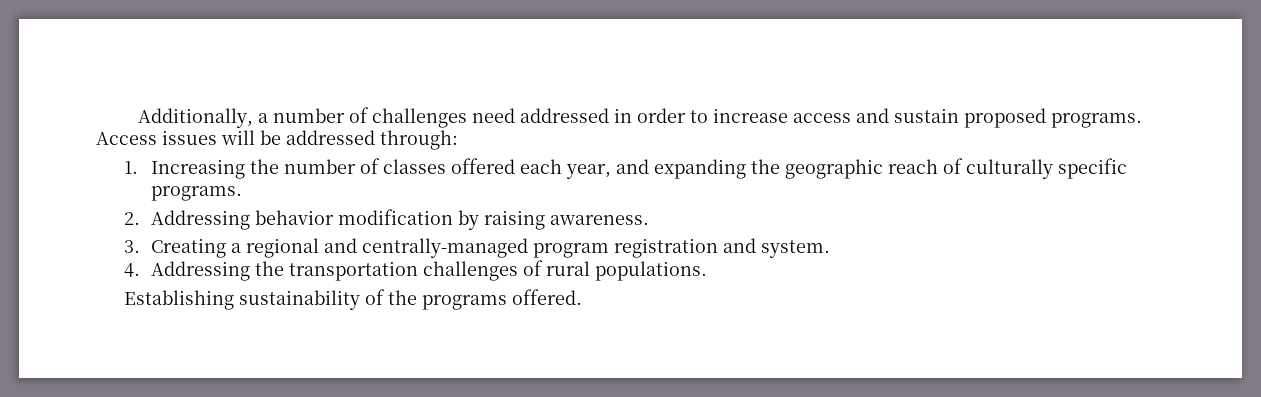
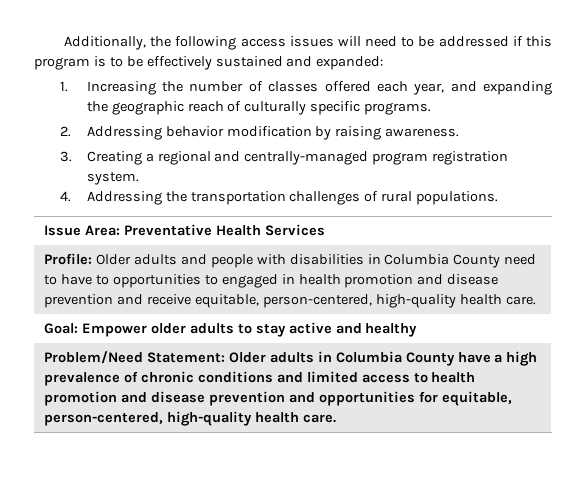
[257,107,1142,128] [96,130,458,150] a number of challenges need addressed in order to increase access and sustain proposed programs. Access issues will be addressed through: -> [150,36,552,50] [34,56,384,70] the following access issues will need to be addressed if this program is to be effectively sustained and expanded:
[723,238,757,253] and -> (509, 158) none
[123,289,582,310] // Establishing sustainability of the programs offered. -> [44,224,325,236] [44,253,537,268] [44,274,499,288] [44,294,536,308] [44,322,418,337] [44,351,538,366] [44,371,476,386] [44,391,512,406] [44,411,336,426] // Issue Area: Preventative Health Services // Profile: Older adults and people with disabilities in Columbia County need to have to opportunities to engaged in health promotion and disease prevention and receive equitable, person-centered, high-quality health care. // Goal: Empower older adults to stay active and healthy // Problem/Need Statement: Older adults in Columbia County have a high prevalence of chronic conditions and limited access to health promotion and disease prevention and opportunities for equitable, person-centered, high-quality health care.

